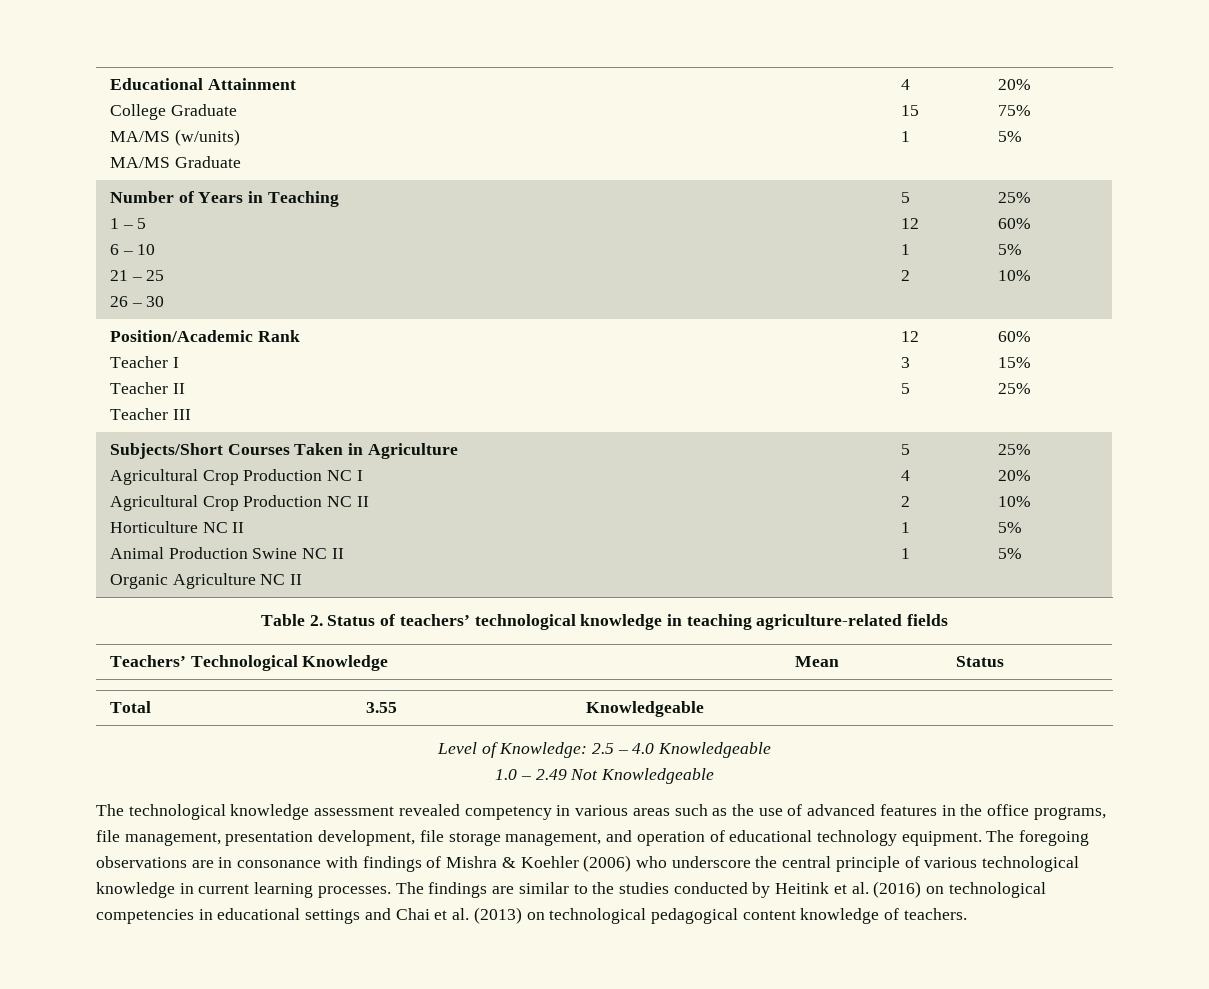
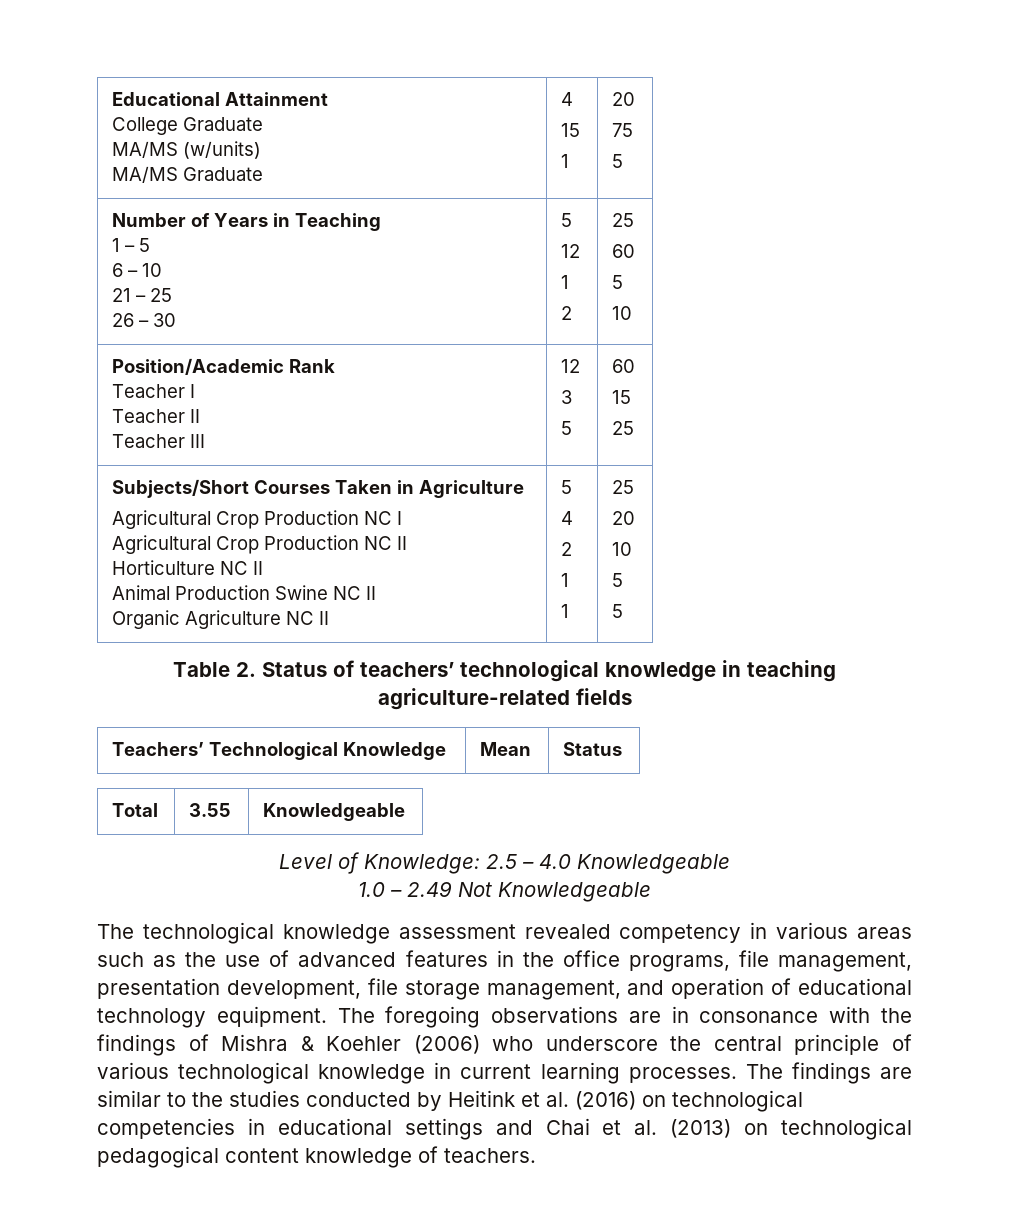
[997,79,1031,90] [997,105,1031,116] [997,131,1022,142] 20% // 75% // 5% -> [612,92,636,106] [612,123,634,137] [612,154,624,168] 20 // 75 // 5
[997,192,1031,203] [997,218,1031,229] [997,244,1022,255] [997,270,1031,281] 25% // 60% // 5% // 10% -> [612,213,635,227] [612,244,636,258] [612,275,624,289] [612,306,633,320] 25 // 60 // 5 // 10
[997,331,1031,342] [997,357,1031,368] [997,383,1031,394] 60% // 15% // 25% -> [612,359,636,373] [612,390,632,404] [612,421,635,435] 60 // 15 // 25
[997,444,1031,455] [997,470,1031,481] [997,496,1031,507] [997,522,1022,533] [997,548,1022,559] 25% // 20% // 10% // 5% // 5% -> [612,480,635,494] [612,511,636,525] [612,542,633,556] [612,573,624,587] [612,604,624,618] 25 // 20 // 10 // 5 // 5
(358, 862) none -> [881,1008,913,1023] the

